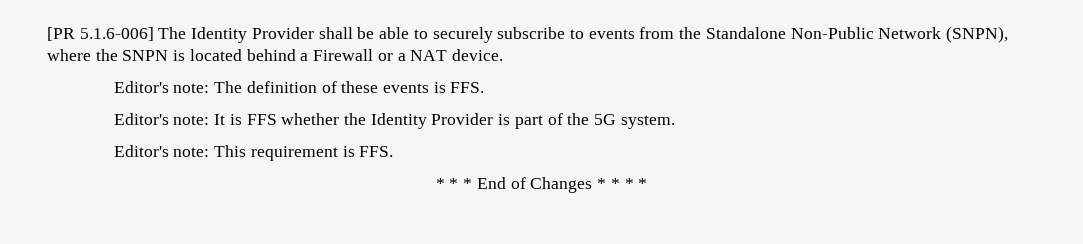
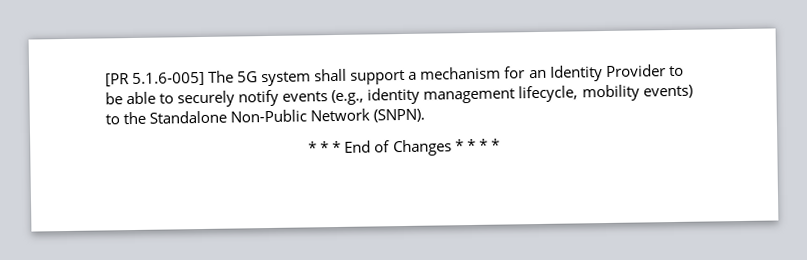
[79,27,353,43] 5.1.6-006] The Identity Provider shall -> [132,64,684,87] 5.1.6-005] The 5G system shall support a mechanism for an Identity Provider to
[497,26,1009,43] [47,49,503,61] [113,81,485,93] [113,113,675,129] [113,145,394,161] subscribe to events from the Standalone Non-Public Network (SNPN), where the SNPN is located behind a Firewall or a NAT device. // Editor's note: The definition of these events is FFS. // Editor's note: It is FFS whether the Identity Provider is part of the 5G system. // Editor's note: This requirement is FFS. -> [238,84,693,107] [105,108,426,125] notify events (e.g., identity management lifecycle, mobility events) to the Standalone Non-Public Network (SNPN).

